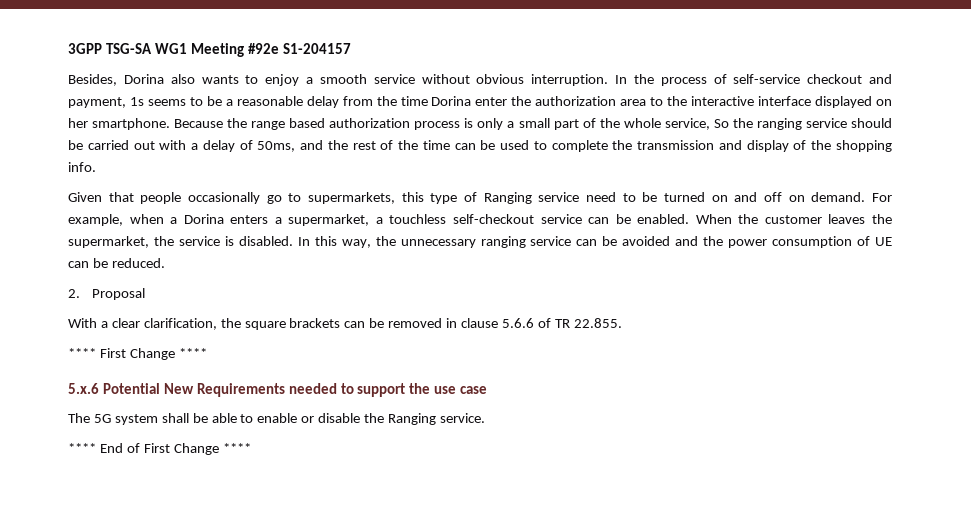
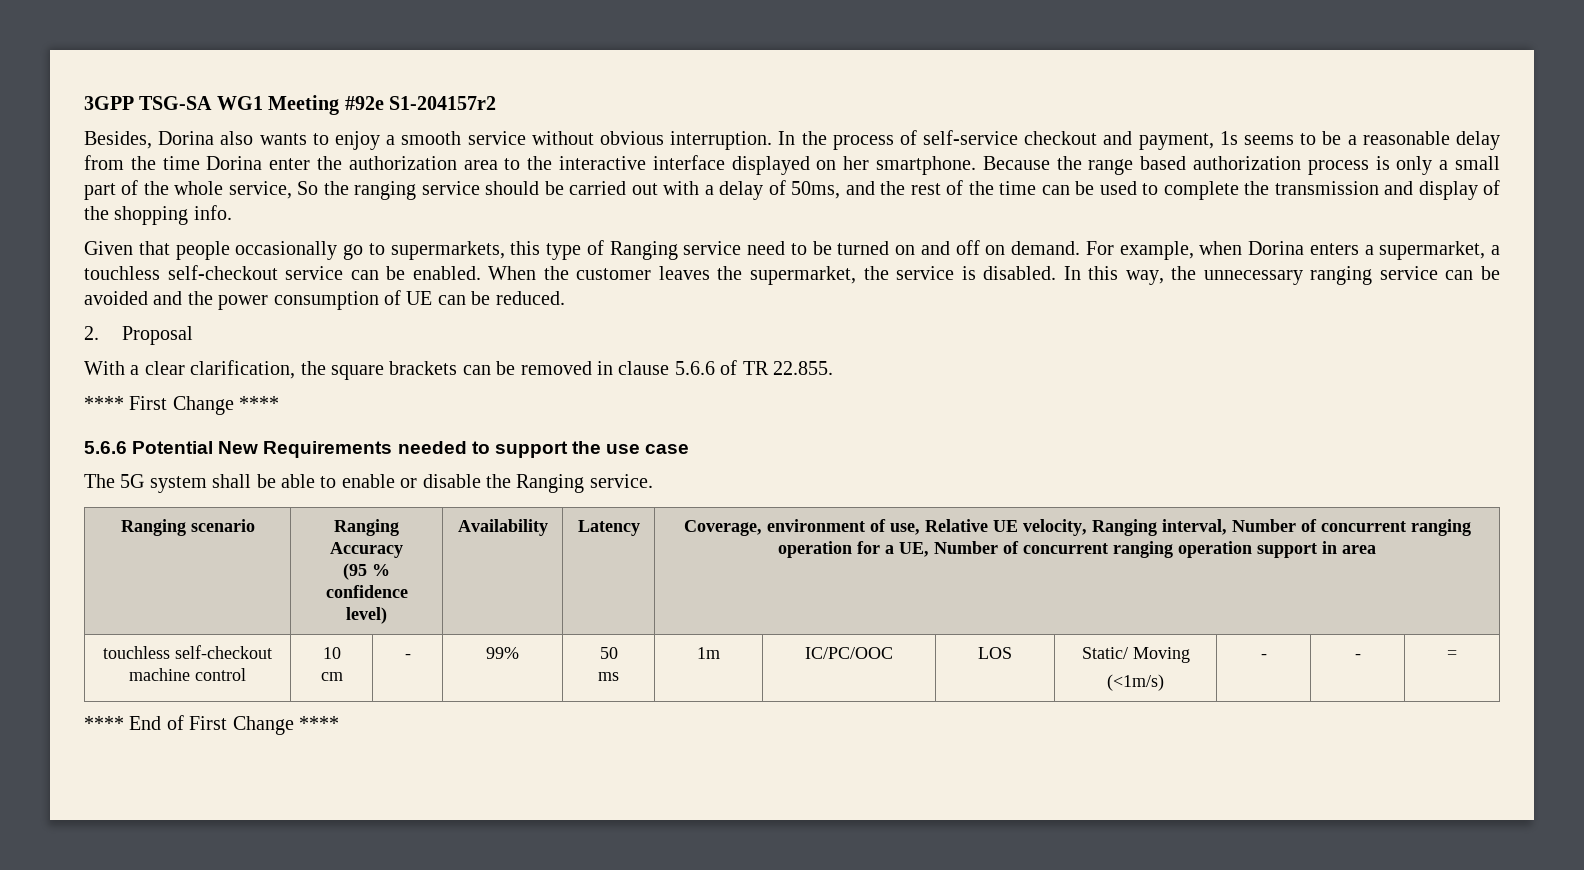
[282,43,351,54] S1-204157 -> [389,96,496,110] S1-204157r2
[170,217,178,224] a -> (1243, 248) none
[68,383,99,394] 5.x.6 -> [84,441,127,454] 5.6.6
(485, 418) none -> [120,519,255,536] [334,519,399,536] [330,542,403,558] [343,563,390,580] [325,585,408,598] [346,607,387,624] [457,519,548,536] [577,520,640,536] [683,519,1471,536] [777,541,1376,558] [103,645,272,659] [129,668,246,681] [322,647,341,659] [320,672,343,681] [404,654,411,659] [486,647,519,659] [599,647,618,659] [598,672,619,681] [697,647,720,659] [805,647,893,659] [978,647,1012,659] [1081,647,1190,663] [1107,674,1164,691] [1260,654,1267,659] [1354,654,1361,659] [1447,650,1457,659] // Ranging scenario | Ranging Accuracy // (95 % confidence level) | Availability | Latency | Coverage, environment of use, Relative UE velocity, Ranging interval, Number of concurrent ranging operation for a UE, Number of concurrent ranging operation support in area // touchless self-checkout machine control | 10 // cm | - | 99% | 50 // ms | 1m | IC/PC/OOC | LOS | Static/ Moving // (<1m/s) | - | - | =

